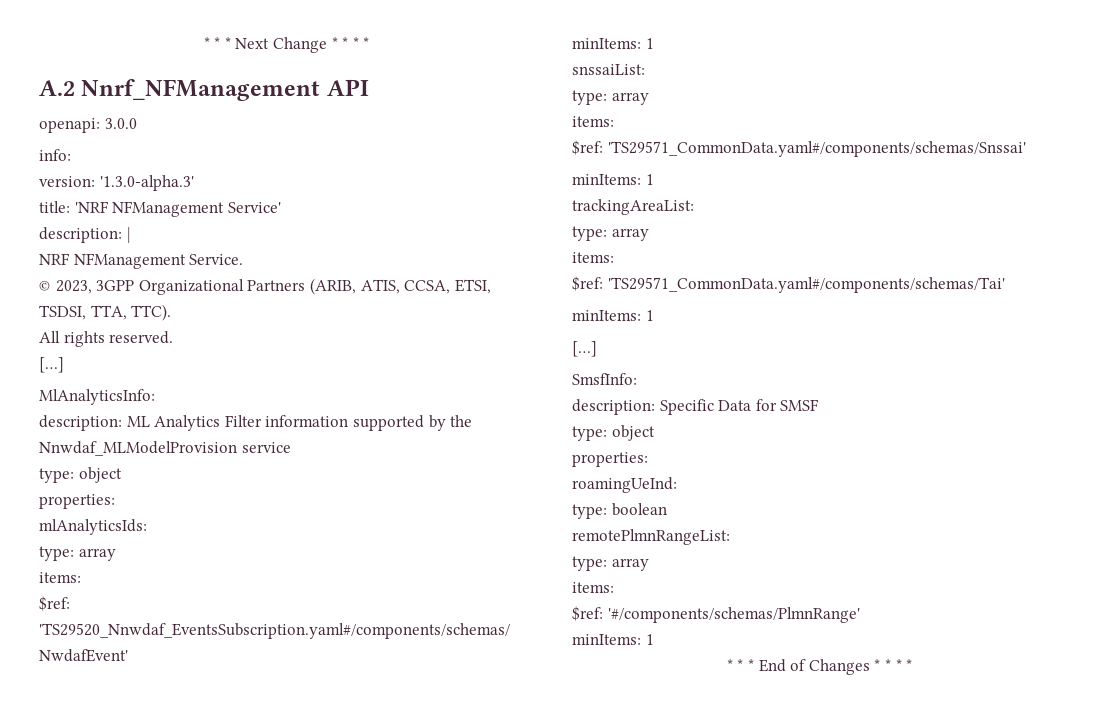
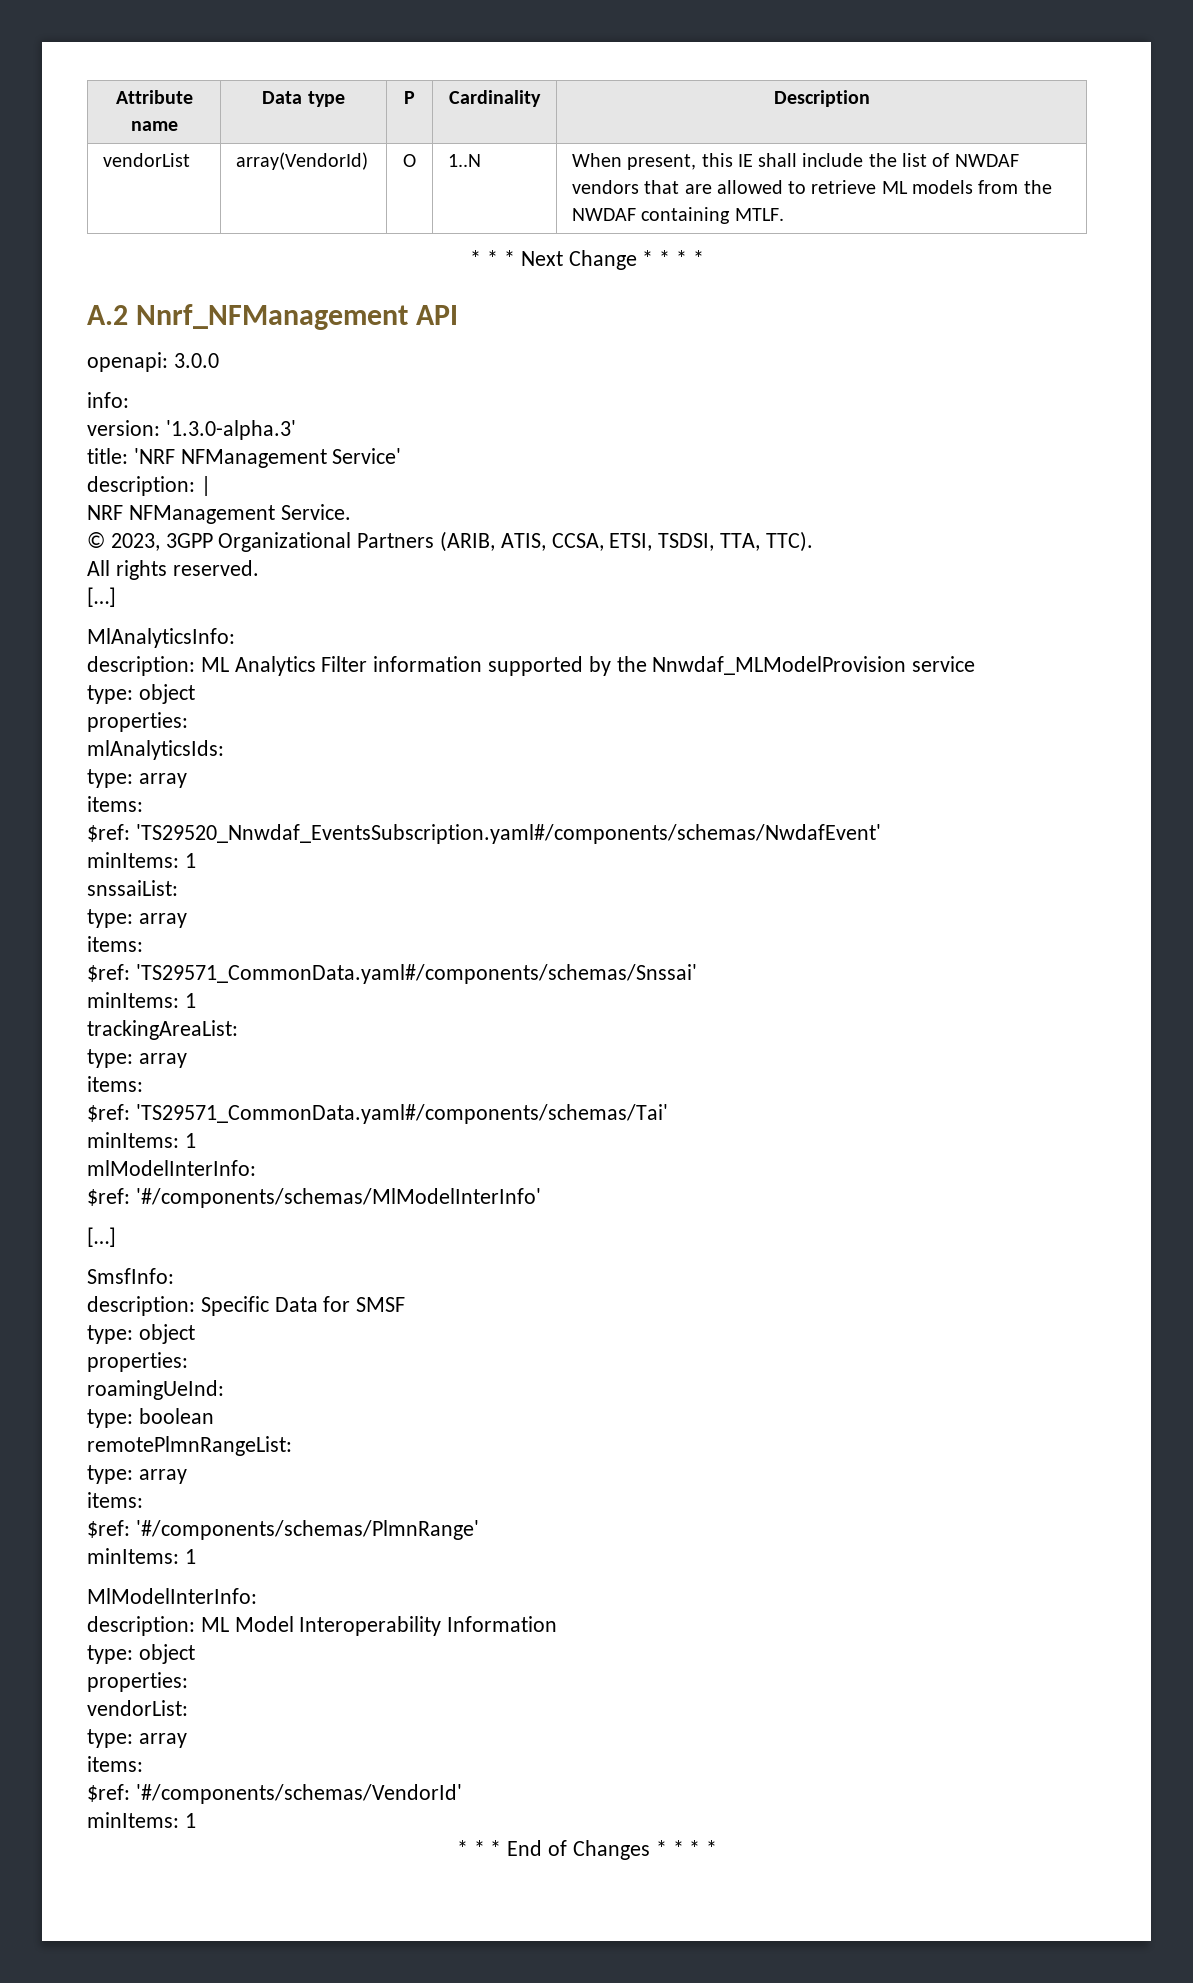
(203, 43) none -> [115,90,193,104] [130,121,178,131] [262,91,345,107] [404,91,415,104] [449,90,541,107] [773,90,870,107] [103,153,191,167] [236,152,369,170] [403,154,416,167] [448,154,482,167] [572,153,1019,170] [572,180,1052,194] [572,207,784,224] Attribute name | Data type | P | Cardinality | Description // vendorList | array(VendorId) | O | 1..N | When present, this IE shall include the list of NWDAF vendors that are allowed to retrieve ML models from the NWDAF containing MTLF. //
(654, 315) none -> [87,1160,256,1176] [87,1188,541,1208] // mlModelInterInfo: // $ref: '#/components/schemas/MlModelInterInfo'
(654, 639) none -> [87,1588,257,1604] [87,1616,558,1636] [87,1644,195,1664] [87,1672,188,1692] [87,1700,188,1716] [87,1729,187,1748] [87,1756,143,1772] [87,1784,462,1804] [87,1812,196,1828] // MlModelInterInfo: // description: ML Model Interoperability Information // type: object // properties: // vendorList: // type: array // items: // $ref: '#/components/schemas/VendorId' // minItems: 1

